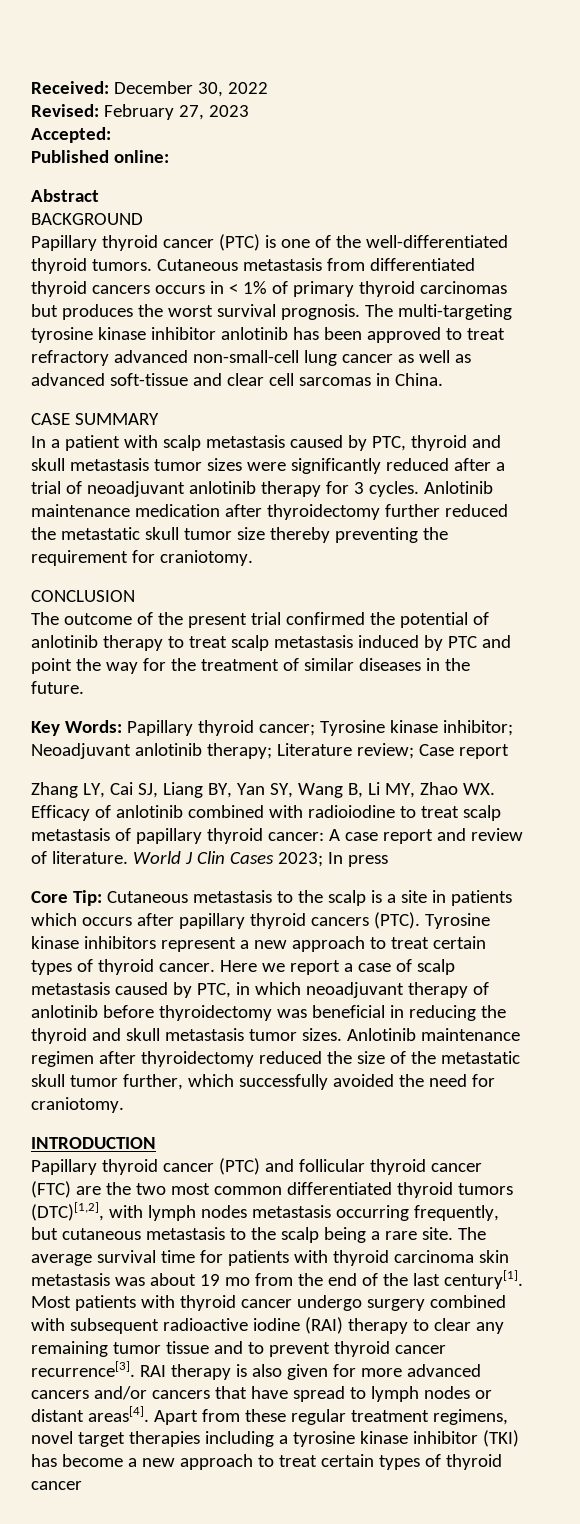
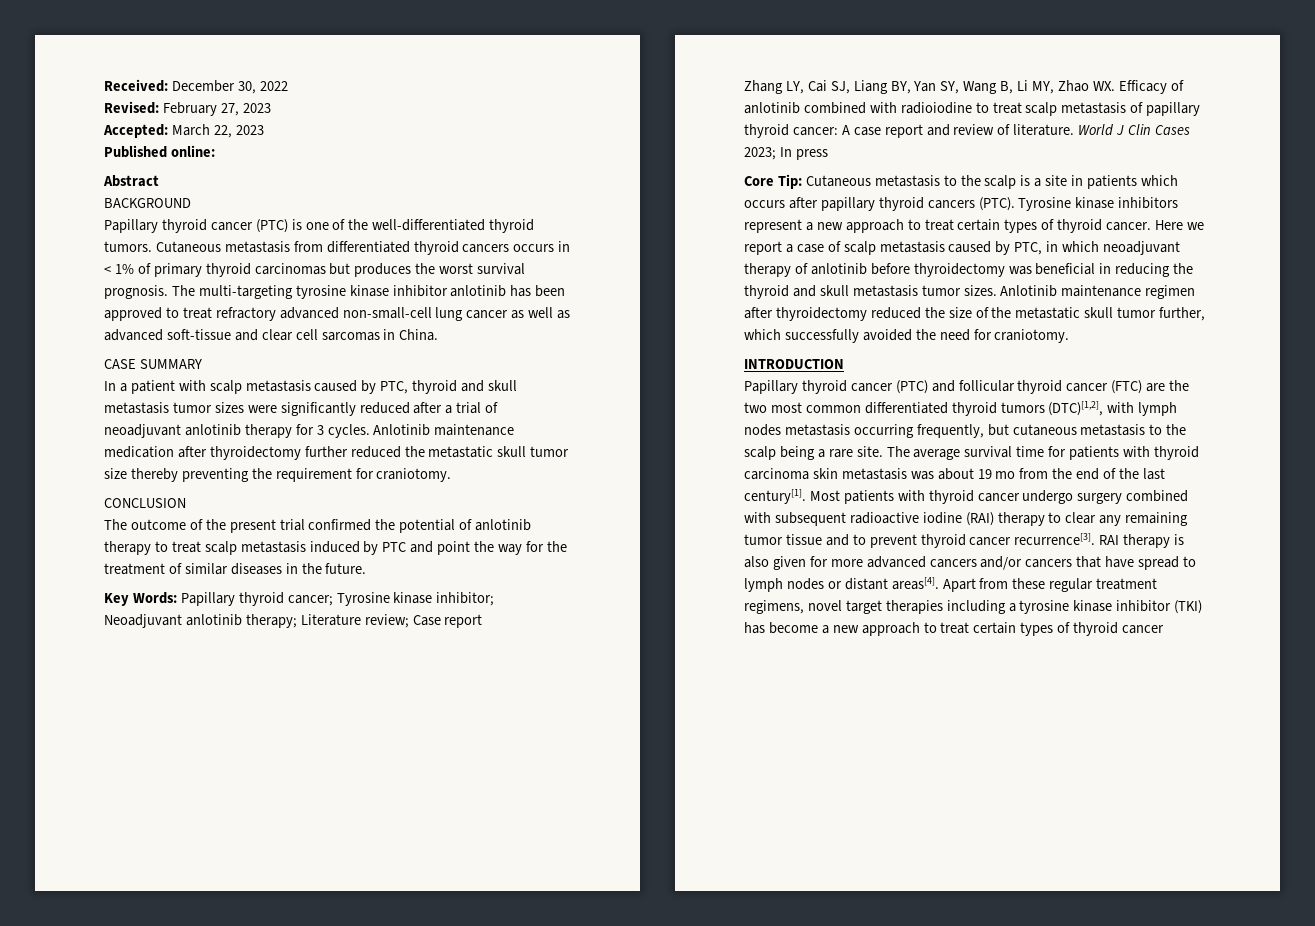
(111, 135) none -> [171,124,264,138] March 22, 2023

